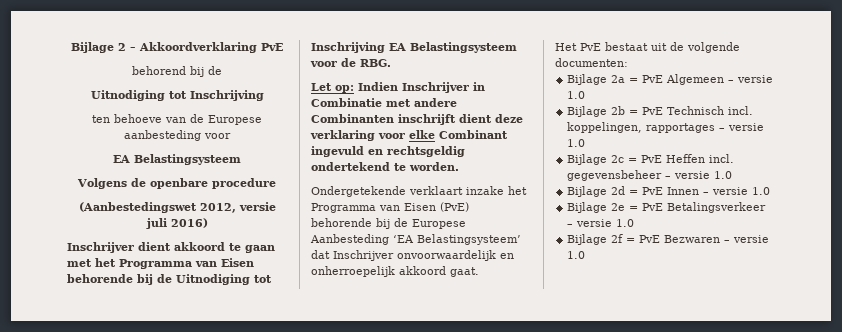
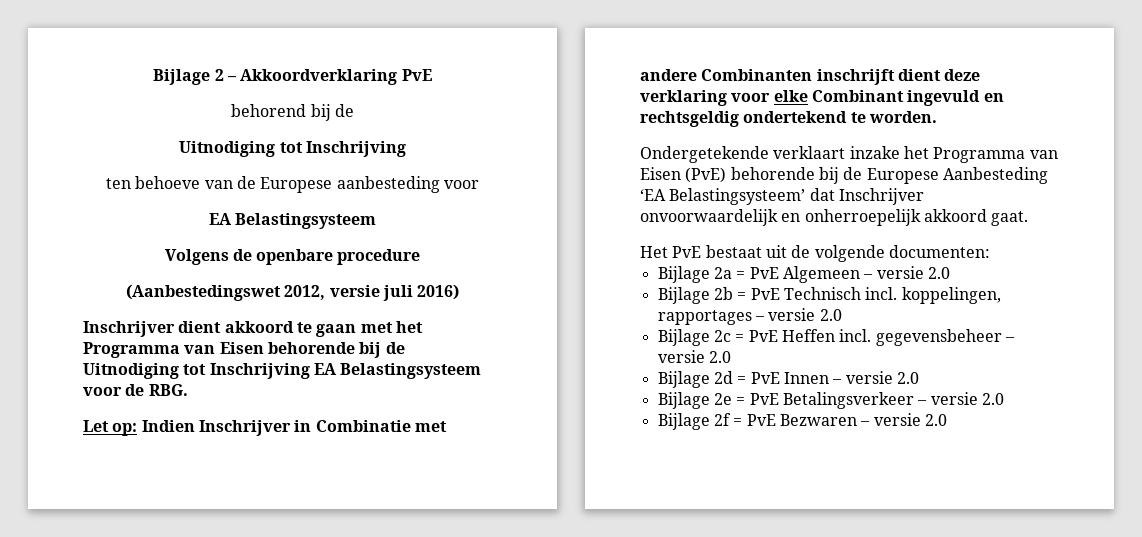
[567,91,586,99] 1.0 -> [927,267,950,279] 2.0
[567,139,586,147] 1.0 -> [819,309,842,321] 2.0
[714,171,733,179] 1.0 -> [708,351,731,363] 2.0
[752,187,771,195] 1.0 -> [896,372,919,384] 2.0
[616,219,635,227] 1.0 -> [981,393,1004,405] 2.0
[567,251,586,259] 1.0 -> [924,414,947,426] 2.0

